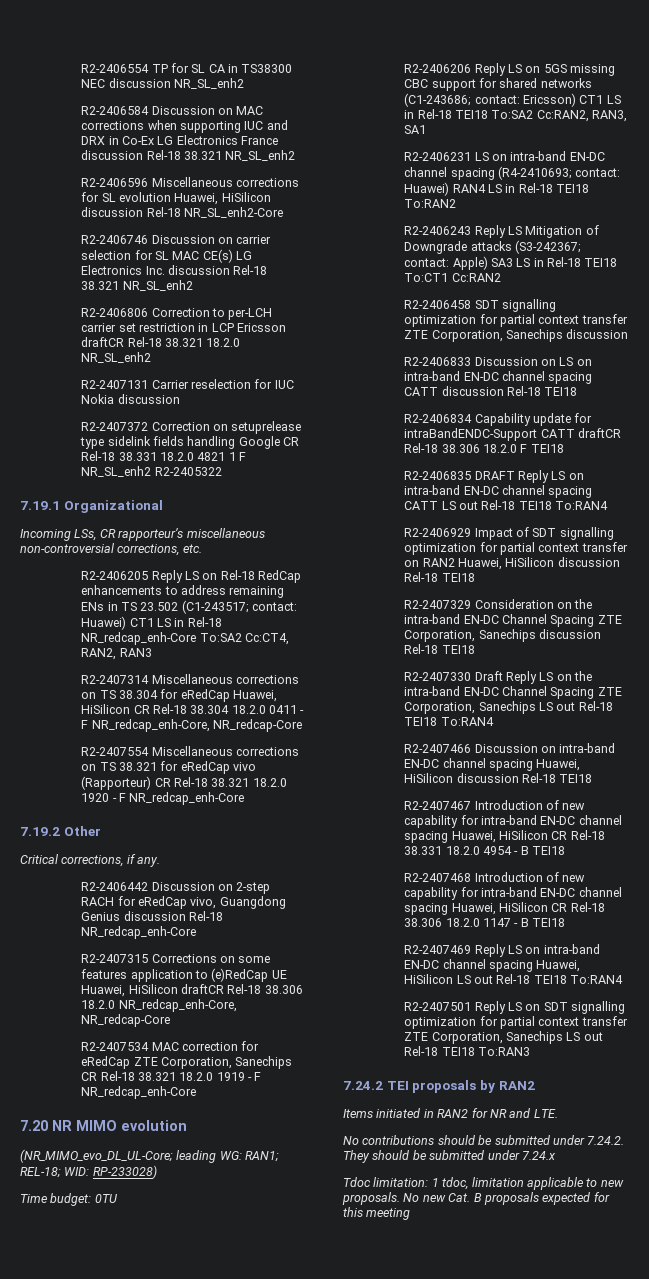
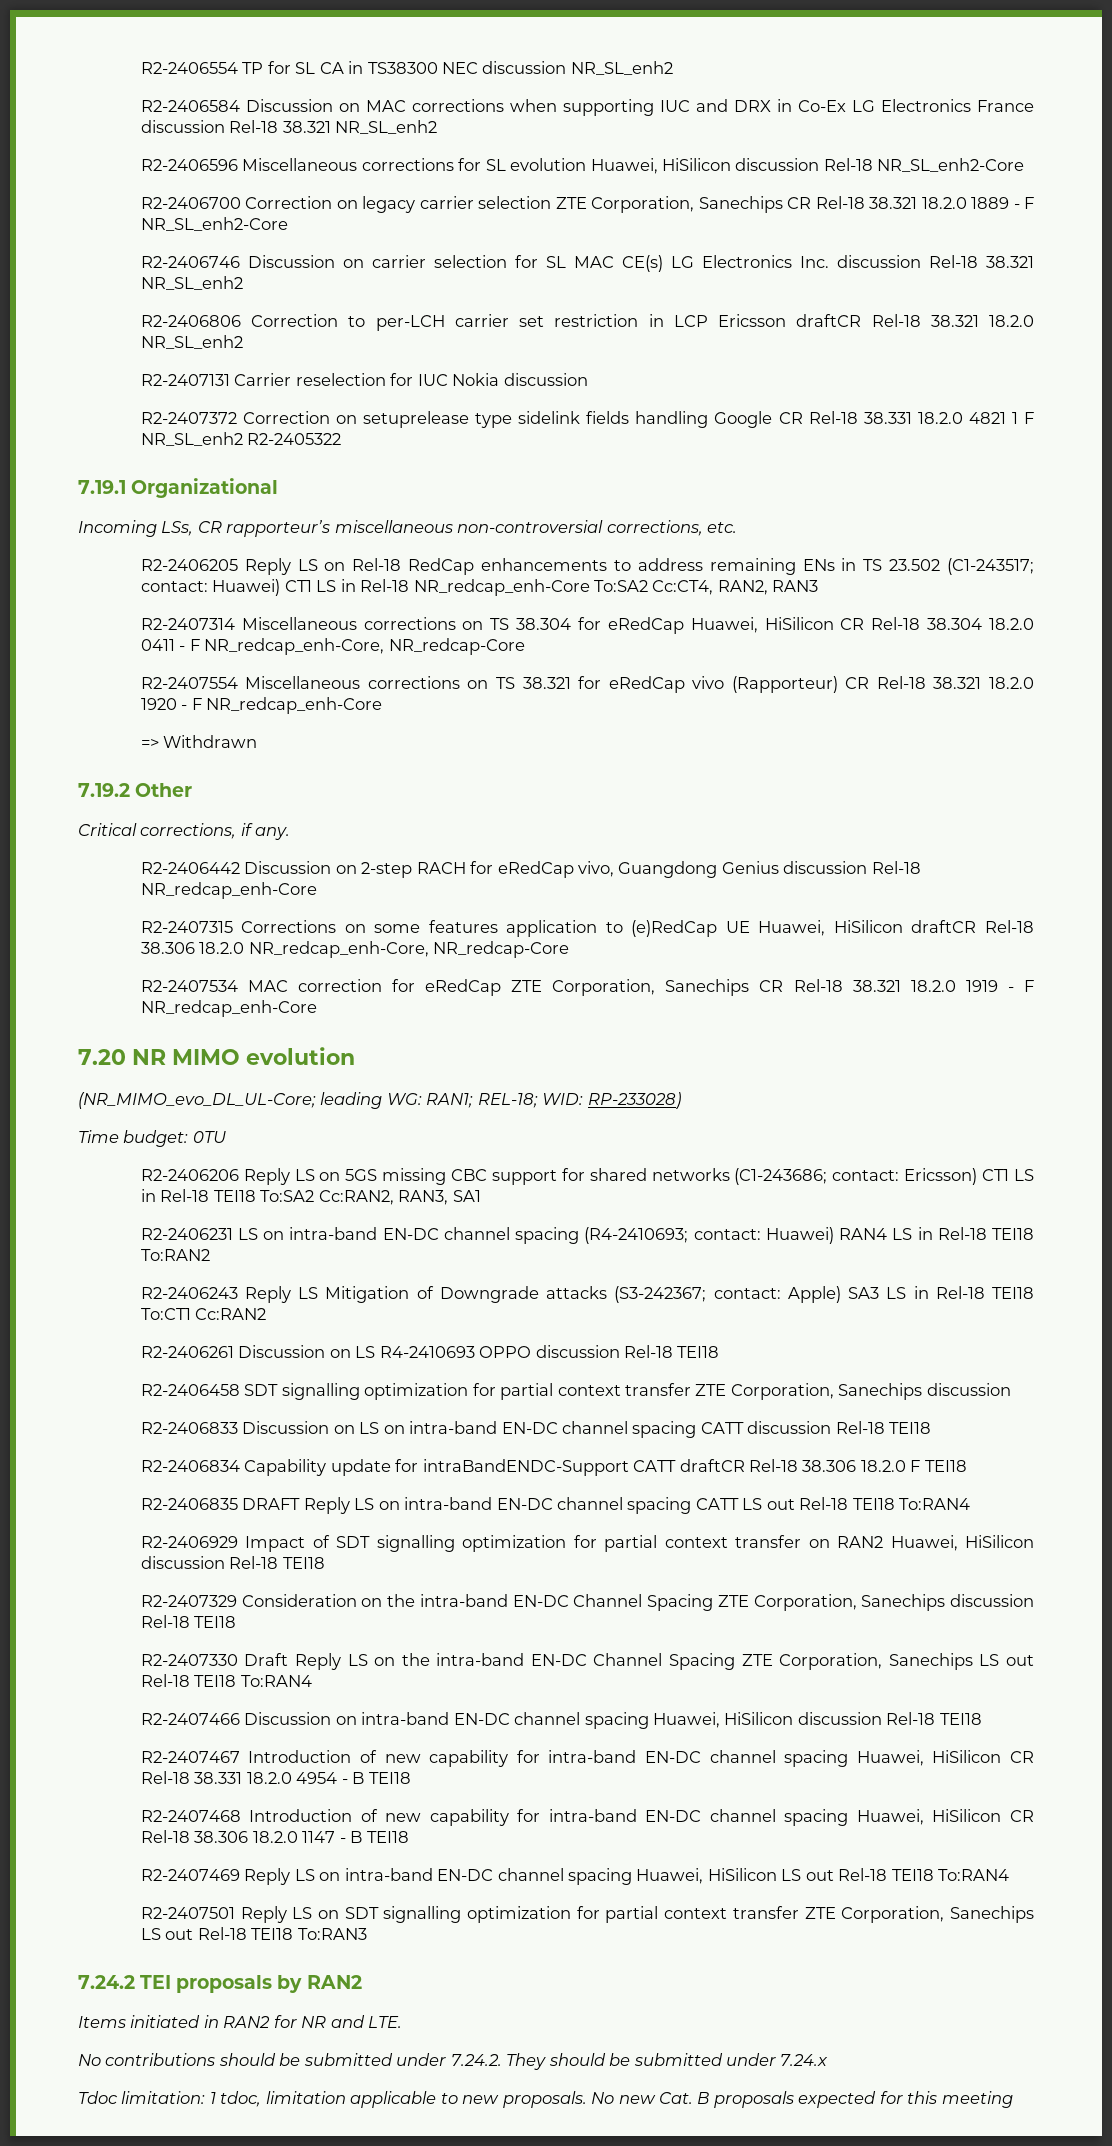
(283, 212) none -> [140,196,1034,213] [140,217,288,231] // R2-2406700 Correction on legacy carrier selection ZTE Corporation, Sanechips CR Rel-18 38.321 18.2.0 1889 - F NR_SL_enh2-Core
(245, 798) none -> [140,735,258,748] // => Withdrawn
(501, 277) none -> [140,1345,720,1358] // R2-2406261 Discussion on LS R4-2410693 OPPO discussion Rel-18 TEI18

